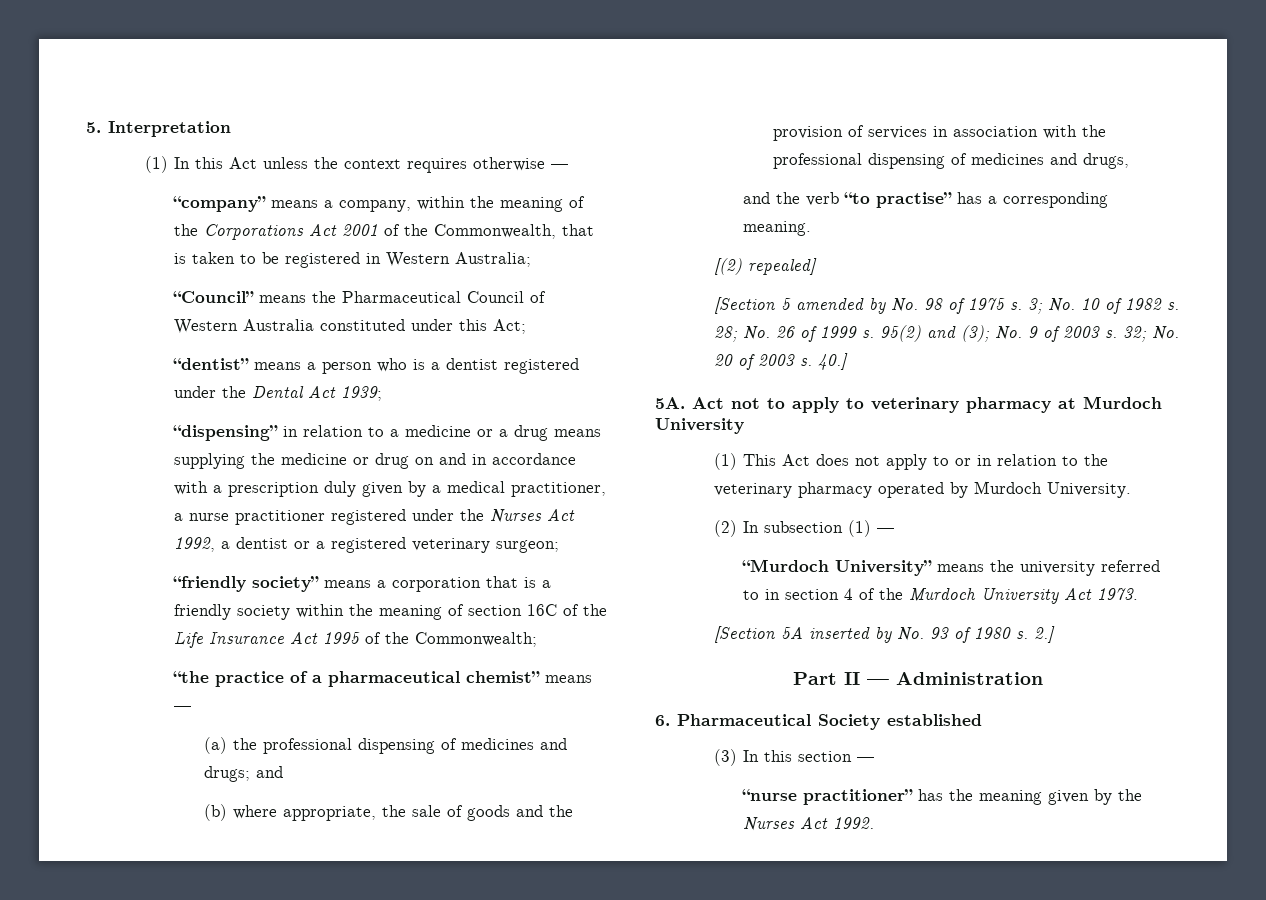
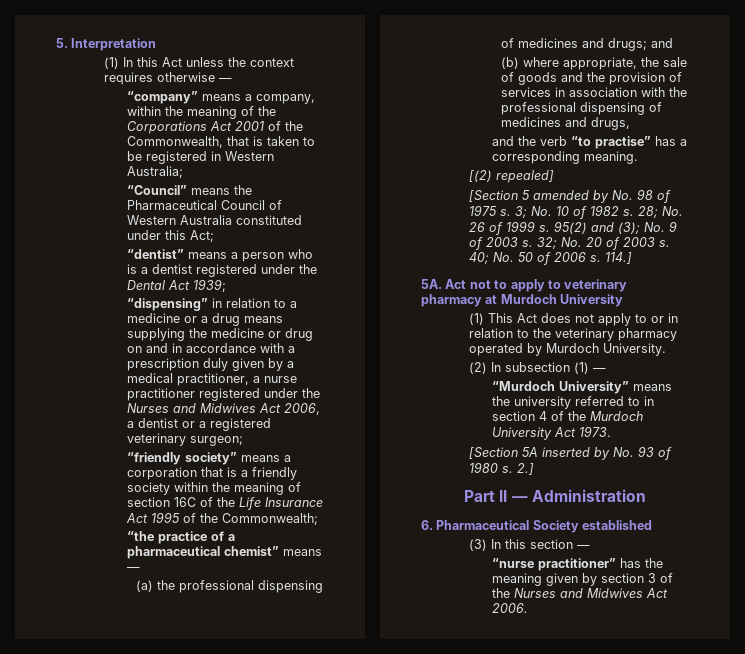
[547,509,576,521] [174,537,216,552] Act 1992, -> [173,403,321,415] and Midwives Act 2006,
[817,353,848,370] 40.] -> [468,252,632,265] 40; No. 50 of 2006 s. 114.]
[1118,789,1143,801] [743,817,875,831] the Nurses Act 1992. -> [601,573,674,583] [492,588,669,598] [492,603,529,613] section 3 of the Nurses and Midwives Act 2006.

